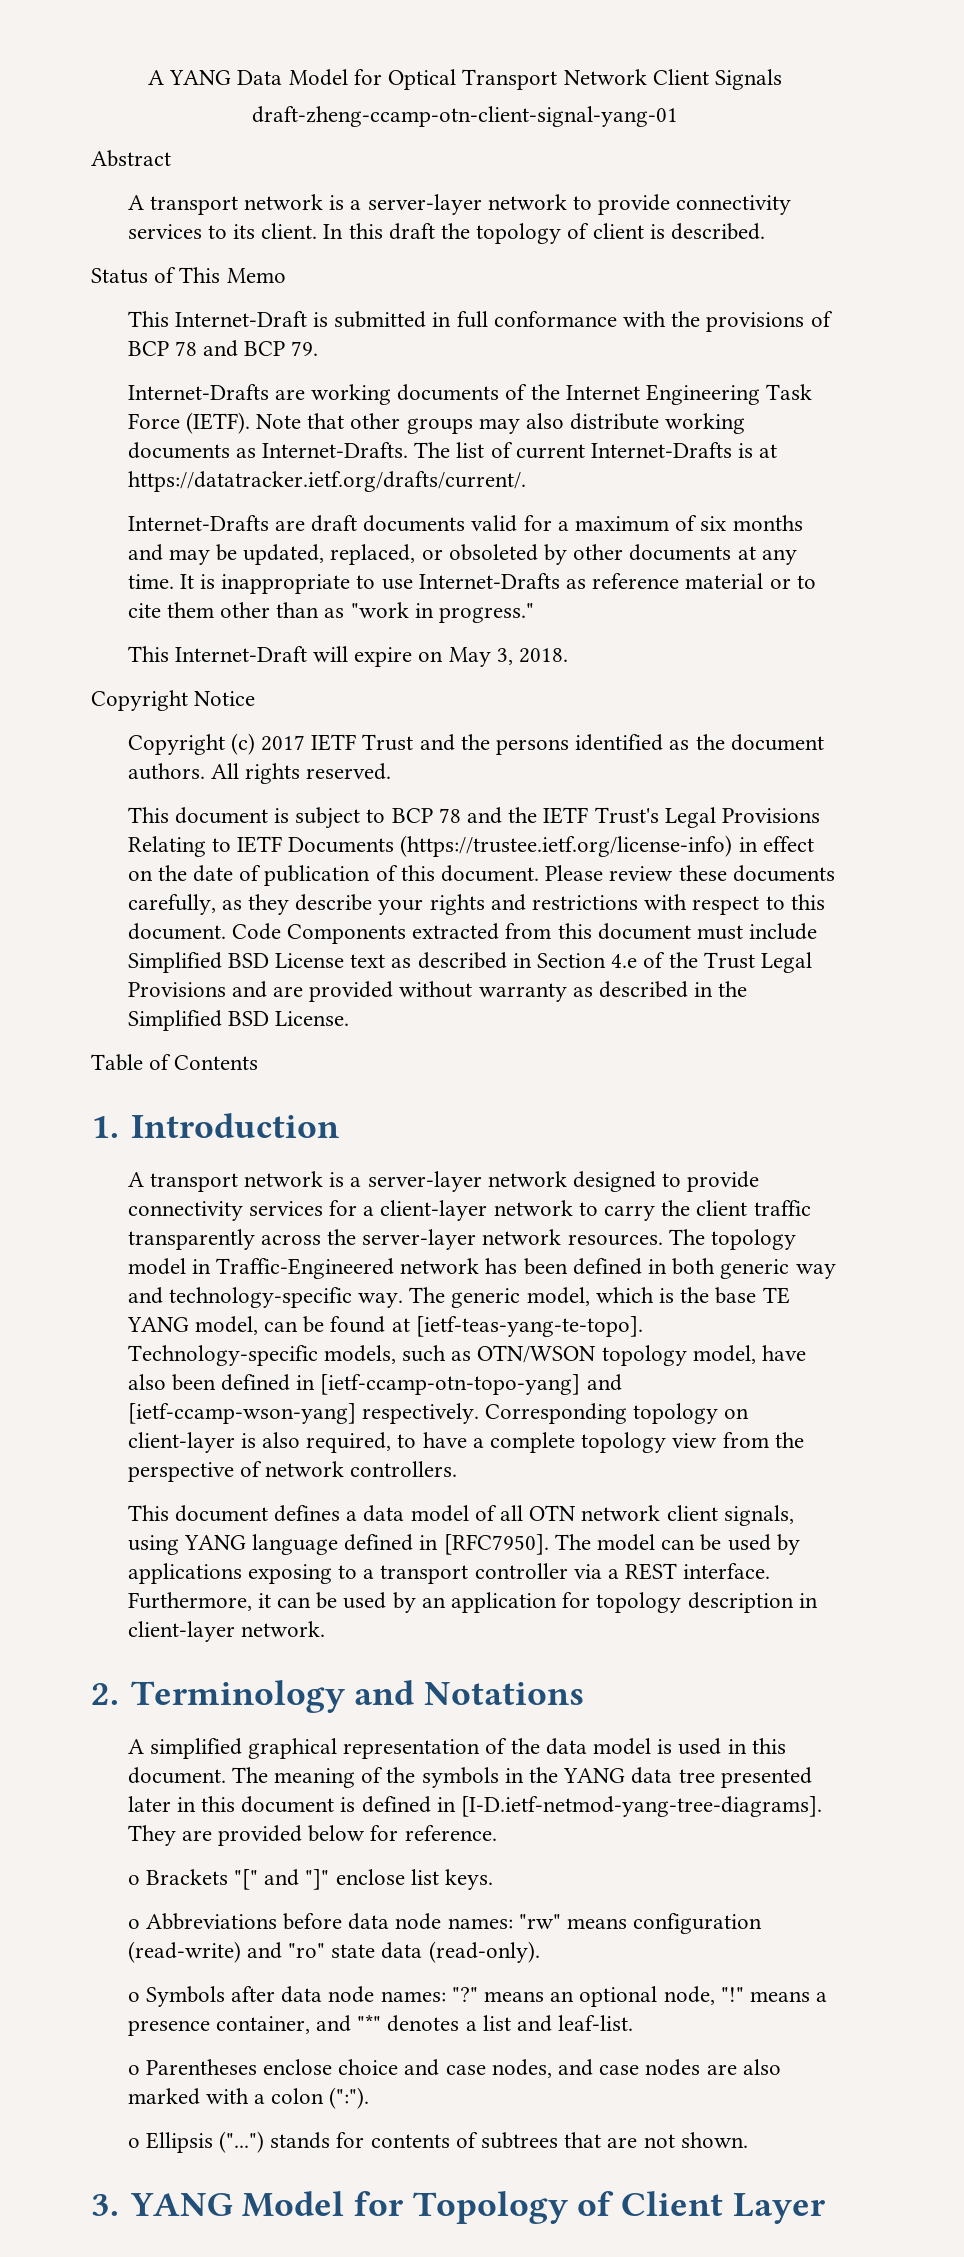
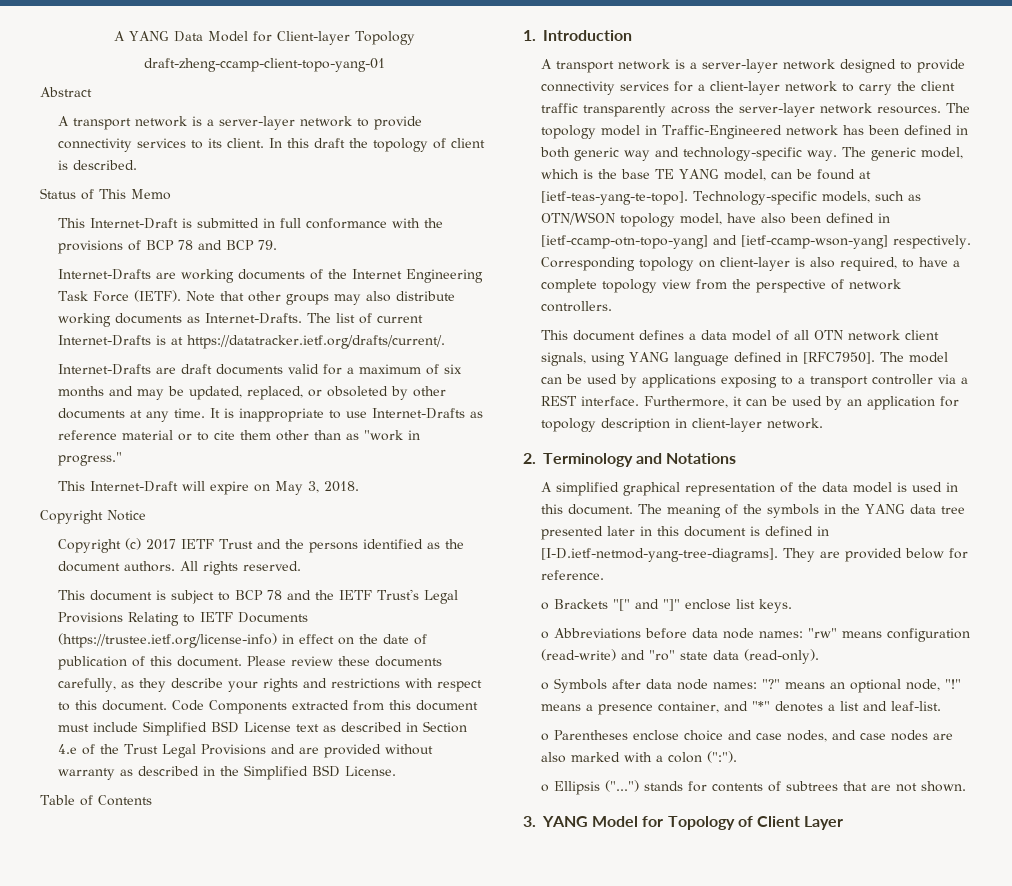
[388,69,782,90] [252,106,678,127] Optical Transport Network Client Signals // draft-zheng-ccamp-otn-client-signal-yang-01 -> [277,31,415,45] [144,58,385,72] Client-layer Topology // draft-zheng-ccamp-client-topo-yang-01

